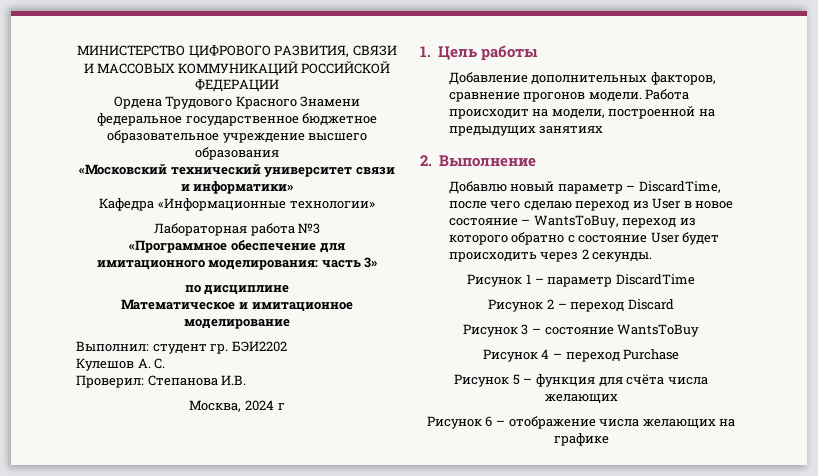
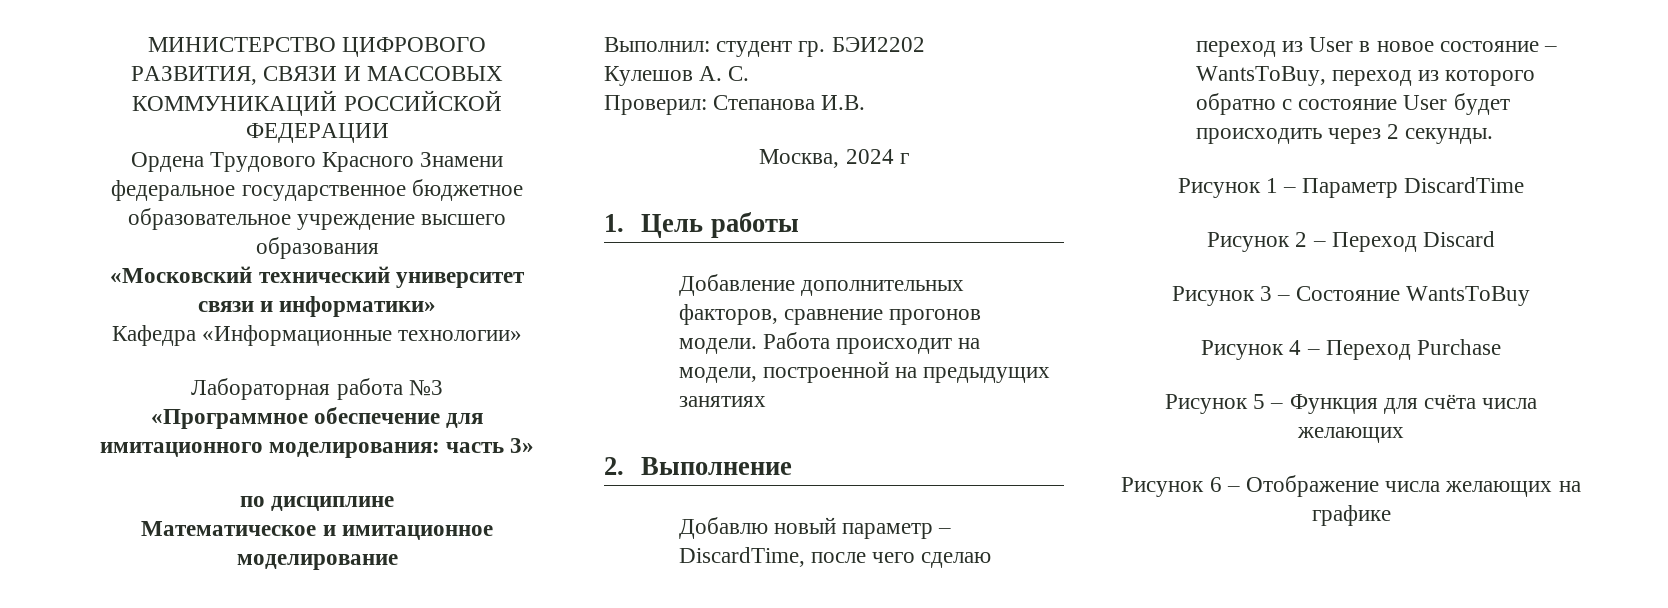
[547,277,613,287] параметр -> [1302,178,1399,198] Параметр
[570,302,625,312] переход -> [1331,232,1417,252] Переход
[544,327,614,335] состояние -> [1296,286,1401,301] Состояние
[565,352,620,362] переход -> [1325,340,1411,360] Переход
[536,374,595,387] функция -> [1289,394,1378,414] Функция
[508,416,596,429] отображение -> [1246,475,1379,497] Отображение

